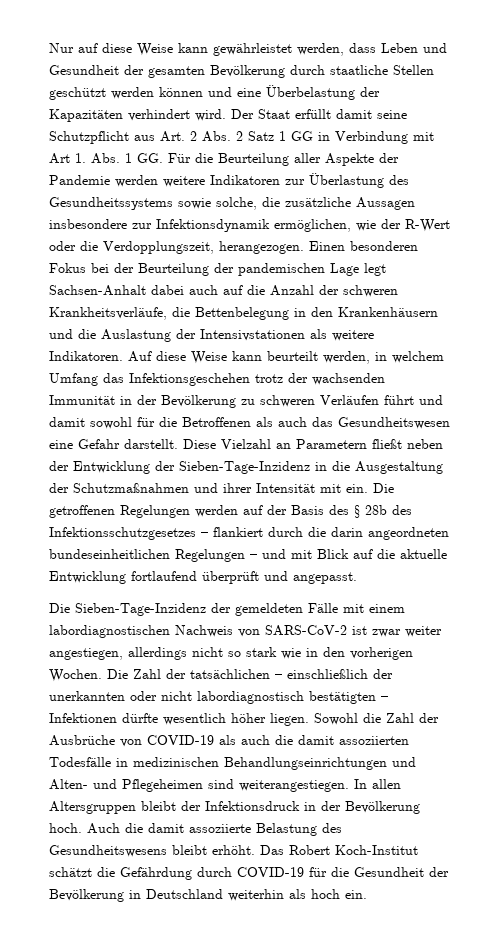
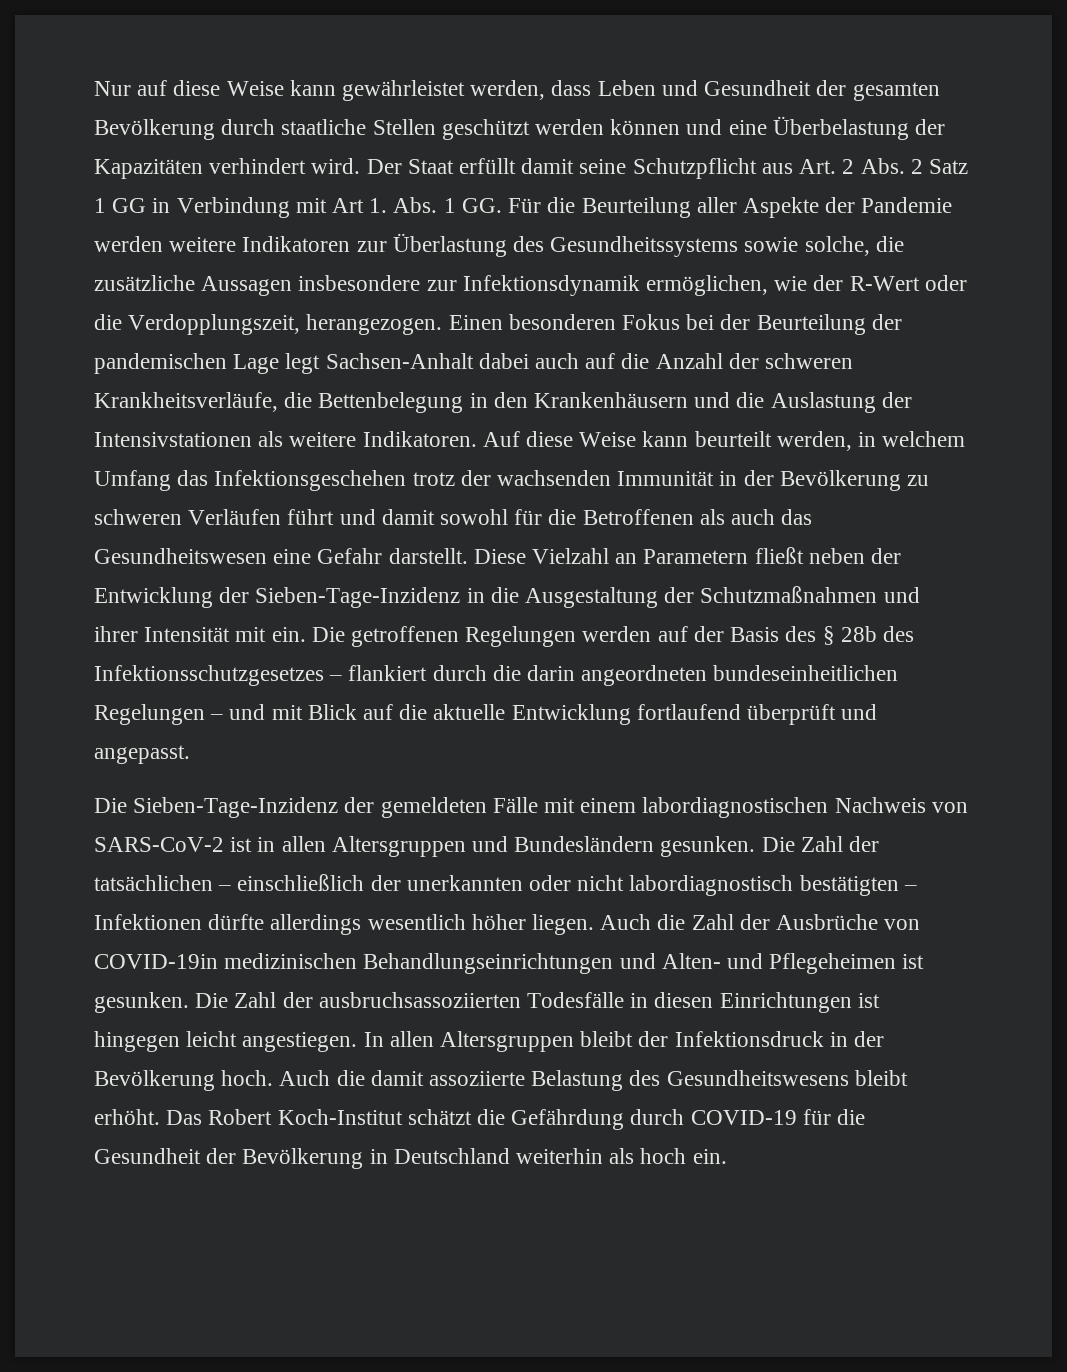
[372,626,442,637] [49,647,413,660] [49,669,102,682] zwar weiter angestiegen, allerdings nicht so stark wie in den vorherigen Wochen. -> [257,836,756,857] in allen Altersgruppen und Bundesländern gesunken.
(158, 718) none -> [270,914,362,935] allerdings
[314,713,358,725] Sowohl -> [600,914,652,930] Auch
[147,735,409,745] [49,757,128,767] COVID-19 als auch die damit assoziierten Todesfälle in -> [94,954,218,969] COVID-19in
[208,779,349,792] sind weiterangestiegen. -> [902,954,925,969] [94,992,880,1013] [94,1031,358,1052] ist gesunken. Die Zahl der ausbruchsassoziierten Todesfälle in diesen Einrichtungen ist hingegen leicht angestiegen.

